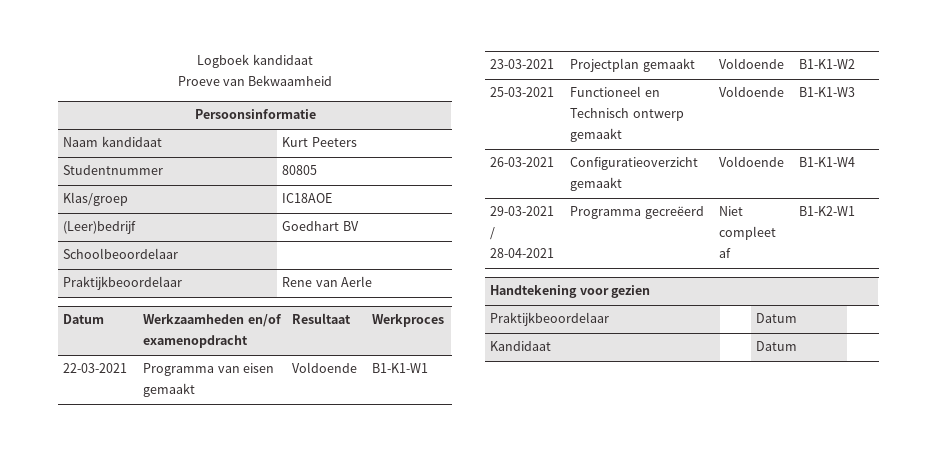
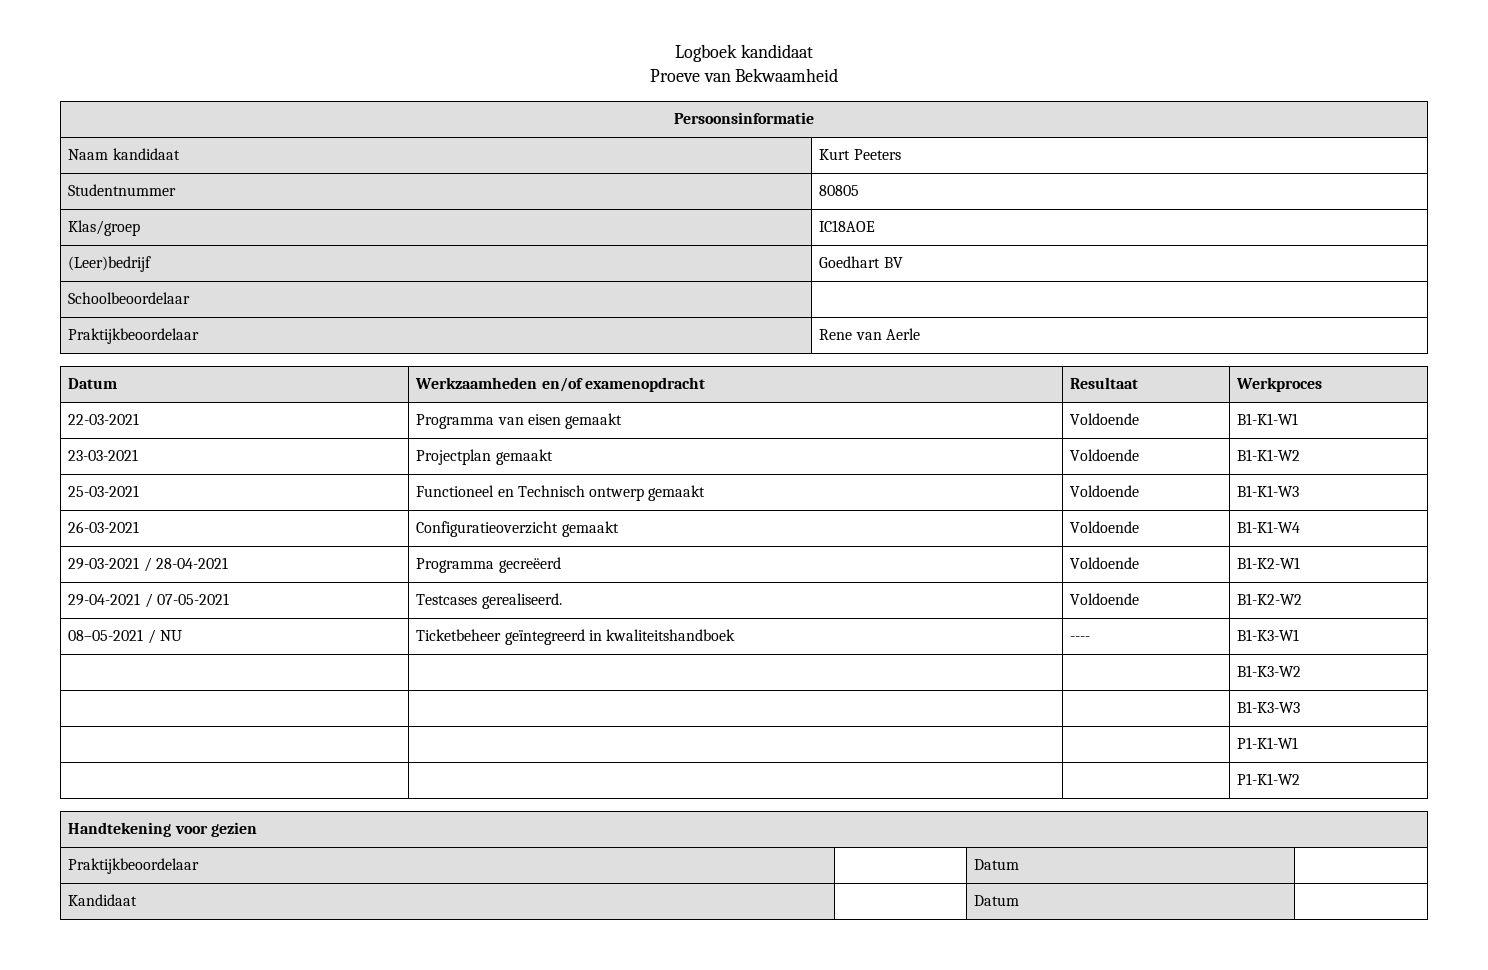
[719,206,744,216] [719,226,777,240] [719,248,732,258] [799,206,856,216] Niet compleet af | B1-K2-W1 -> [1070,557,1140,569] [1237,557,1301,569] [68,593,229,608] [416,593,562,609] [1070,593,1140,605] [1237,593,1303,605] [68,629,182,644] [416,629,736,645] [1070,636,1091,641] [1237,629,1300,641] [1237,665,1302,677] [1237,701,1301,713] [1237,737,1299,749] [1237,773,1301,785] Voldoende | B1-K2-W1 // 29-04-2021 / 07-05-2021 | Testcases gerealiseerd. | Voldoende | B1-K2-W2 // 08–05-2021 / NU | Ticketbeheer geïntegreerd in kwaliteitshandboek | ---- | B1-K3-W1 // | | | B1-K3-W2 // | | | B1-K3-W3 // | | | P1-K1-W1 // | | | P1-K1-W2

